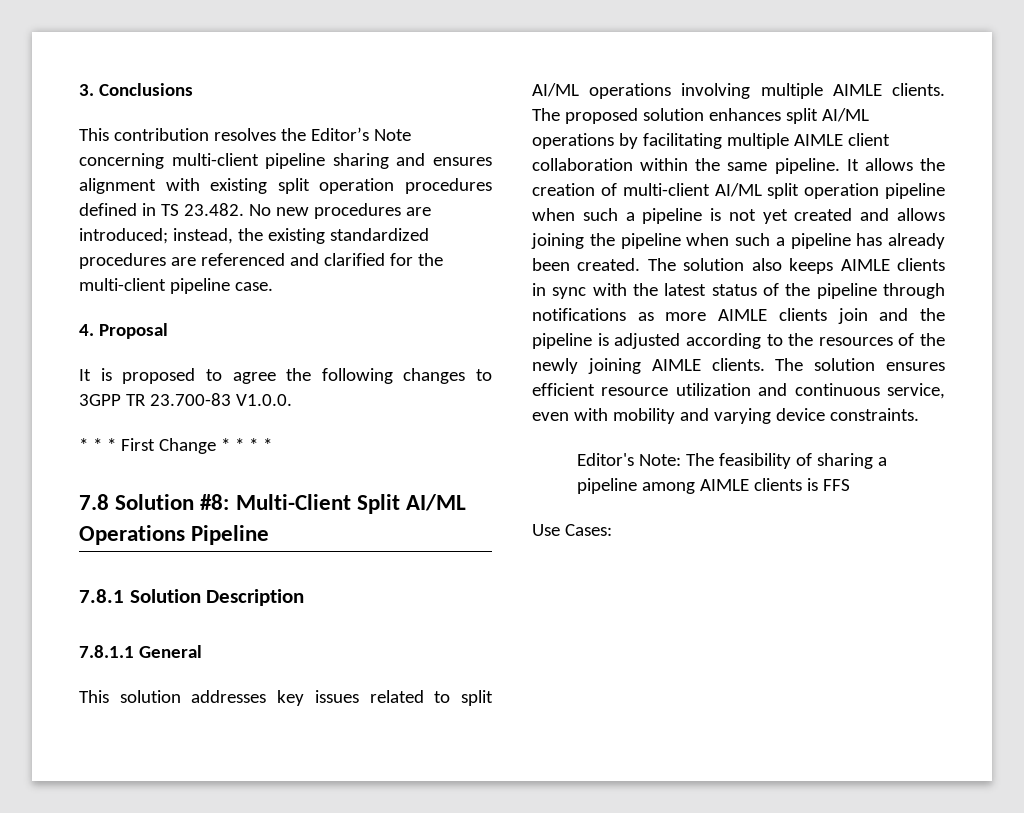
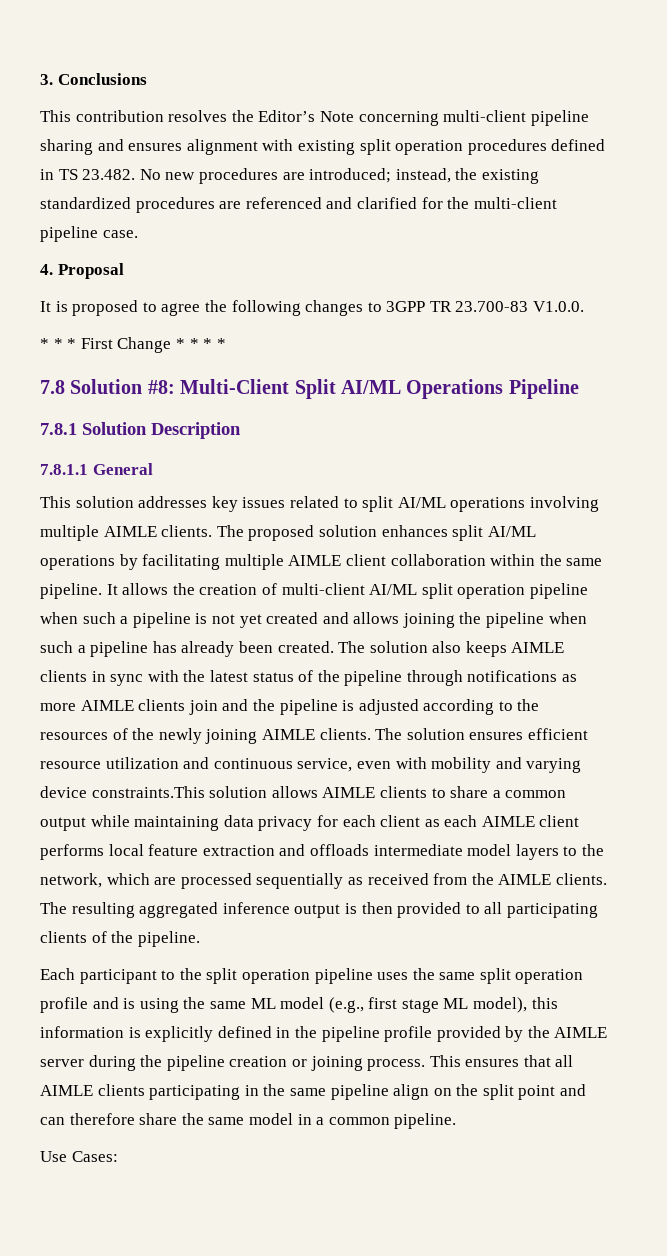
[829,408,919,421] [577,453,888,469] [577,478,851,494] constraints. // Editor's Note: The feasibility of sharing a pipeline among AIMLE clients is FFS -> [91,786,567,798] [40,815,580,831] [40,844,604,860] [40,873,607,889] [40,902,598,918] [40,931,200,947] [40,968,584,984] [40,997,558,1013] [40,1026,608,1042] [40,1055,574,1071] [40,1084,587,1100] [40,1113,457,1129] constraints.This solution allows AIMLE clients to share a common output while maintaining data privacy for each client as each AIMLE client performs local feature extraction and offloads intermediate model layers to the network, which are processed sequentially as received from the AIMLE clients. The resulting aggregated inference output is then provided to all participating clients of the pipeline. // Each participant to the split operation pipeline uses the same split operation profile and is using the same ML model (e.g., first stage ML model), this information is explicitly defined in the pipeline profile provided by the AIMLE server during the pipeline creation or joining process. This ensures that all AIMLE clients participating in the same pipeline align on the split point and can therefore share the same model in a common pipeline.

